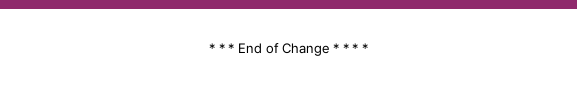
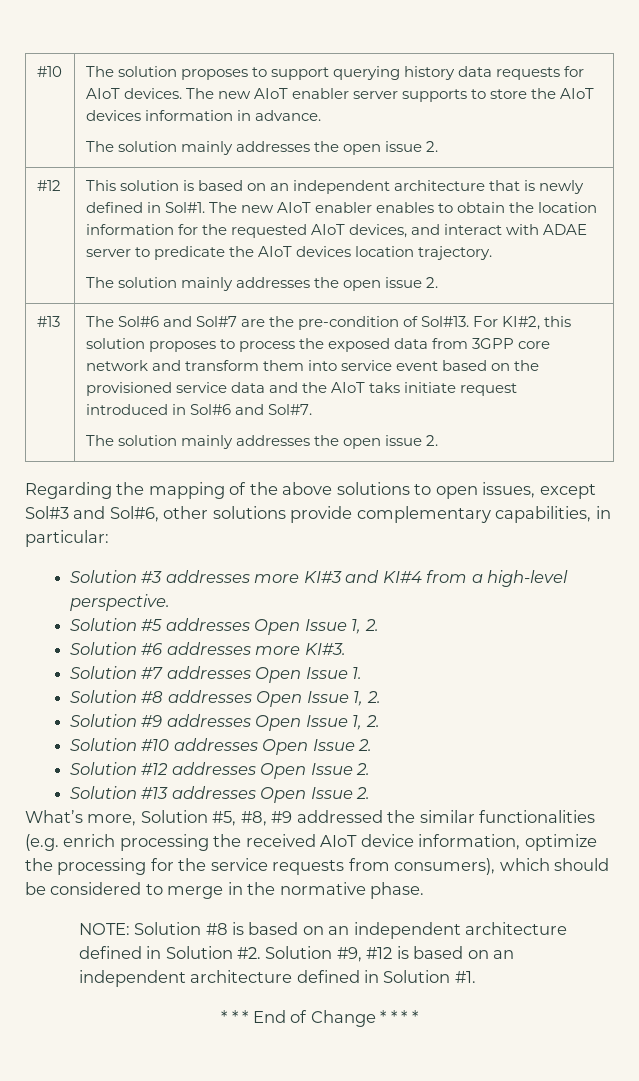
(209, 48) none -> [36,66,62,77] [85,66,585,80] [85,88,595,102] [85,110,321,121] [85,141,439,155] [36,180,61,191] [85,180,585,194] [85,202,598,213] [85,224,588,238] [85,246,493,260] [85,277,439,291] [36,316,60,327] [85,316,572,330] [85,338,551,352] [85,360,540,371] [85,382,518,396] [85,404,312,415] [85,435,439,449] [25,482,596,499] [25,506,611,523] [25,530,109,547] [69,570,569,587] [69,594,170,611] [69,618,379,635] [69,642,346,655] [69,666,363,683] [69,690,381,707] [69,714,380,731] [69,738,373,755] [69,762,371,779] [69,786,371,803] [25,810,596,826] [25,834,597,851] [25,858,610,875] [25,882,425,899] [78,922,568,939] [78,946,515,962] [78,970,476,987] #10 | The solution proposes to support querying history data requests for AIoT devices. The new AIoT enabler server supports to store the AIoT devices information in advance. // The solution mainly addresses the open issue 2. // #12 | This solution is based on an independent architecture that is newly defined in Sol#1. The new AIoT enabler enables to obtain the location information for the requested AIoT devices, and interact with ADAE server to predicate the AIoT devices location trajectory. // The solution mainly addresses the open issue 2. // #13 | The Sol#6 and Sol#7 are the pre-condition of Sol#13. For KI#2, this solution proposes to process the exposed data from 3GPP core network and transform them into service event based on the provisioned service data and the AIoT taks initiate request introduced in Sol#6 and Sol#7. // The solution mainly addresses the open issue 2. // Regarding the mapping of the above solutions to open issues, except Sol#3 and Sol#6, other solutions provide complementary capabilities, in particular: // Solution #3 addresses more KI#3 and KI#4 from a high-level perspective. // Solution #5 addresses Open Issue 1, 2. // Solution #6 addresses more KI#3. // Solution #7 addresses Open Issue 1. // Solution #8 addresses Open Issue 1, 2. // Solution #9 addresses Open Issue 1, 2. // Solution #10 addresses Open Issue 2. // Solution #12 addresses Open Issue 2. // Solution #13 addresses Open Issue 2. // What’s more, Solution #5, #8, #9 addressed the similar functionalities (e.g. enrich processing the received AIoT device information, optimize the processing for the service requests from consumers), which should be considered to merge in the normative phase. // NOTE: Solution #8 is based on an independent architecture defined in Solution #2. Solution #9, #12 is based on an independent architecture defined in Solution #1. //

